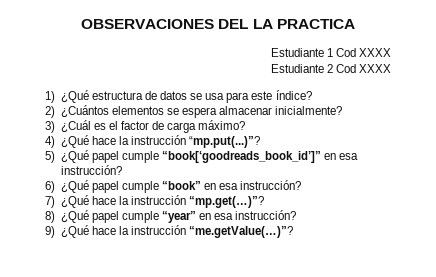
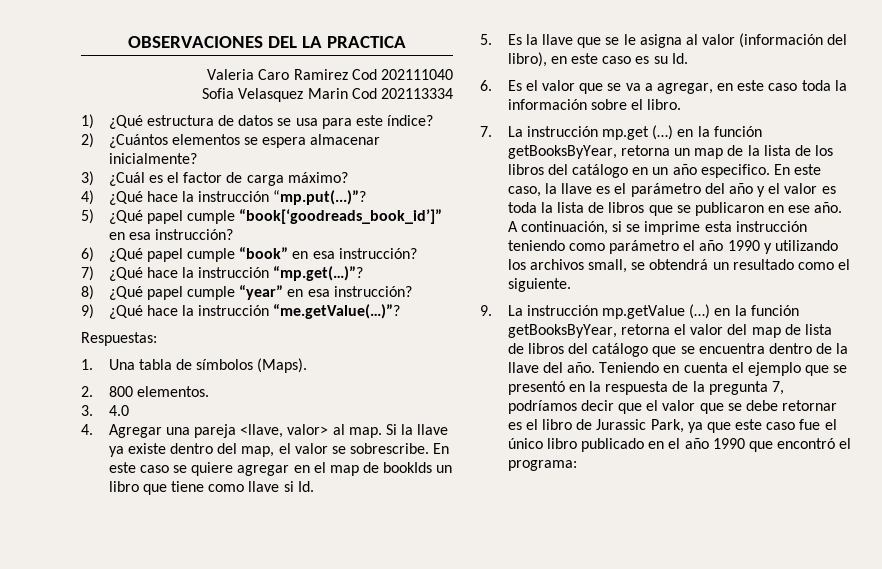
[270,48,392,57] [270,64,392,73] Estudiante 1 Cod XXXX // Estudiante 2 Cod XXXX -> [207,69,453,80] [202,88,453,102] Valeria Caro Ramirez Cod 202111040 // Sofia Velasquez Marin Cod 202113334
(294, 232) none -> [81,332,157,346] [81,358,308,373] [81,386,209,397] [81,405,129,416] [81,424,449,438] [108,443,450,457] [108,462,453,476] [108,481,314,495] [480,33,848,48] [507,52,688,67] [480,80,847,94] [507,99,682,110] [480,125,762,140] [507,145,834,159] [507,164,822,178] [507,183,836,197] [507,202,843,216] [507,221,807,235] [507,240,838,254] [507,259,851,273] [507,278,571,292] [480,304,799,319] [507,324,832,338] [507,343,849,357] [507,362,848,376] [507,381,784,395] [507,400,838,414] [507,419,837,433] [507,438,852,452] [507,460,577,471] // Respuestas: // 1. Una tabla de símbolos (Maps). // 2. 800 elementos. // 3. 4.0 // 4. Agregar una pareja <llave, valor> al map. Si la llave ya existe dentro del map, el valor se sobrescribe. En este caso se quiere agregar en el map de bookIds un libro que tiene como llave si Id. // 5. Es la llave que se le asigna al valor (información del libro), en este caso es su Id. // 6. Es el valor que se va a agregar, en este caso toda la información sobre el libro. // 7. La instrucción mp.get (…) en la función getBooksByYear, retorna un map de la lista de los libros del catálogo en un año especifico. En este caso, la llave es el parámetro del año y el valor es toda la lista de libros que se publicaron en ese año. A continuación, si se imprime esta instrucción teniendo como parámetro el año 1990 y utilizando los archivos small, se obtendrá un resultado como el siguiente. // 9. La instrucción mp.getValue (…) en la función getBooksByYear, retorna el valor del map de lista de libros del catálogo que se encuentra dentro de la llave del año. Teniendo en cuenta el ejemplo que se presentó en la respuesta de la pregunta 7, podríamos decir que el valor que se debe retornar es el libro de Jurassic Park, ya que este caso fue el único libro publicado en el año 1990 que encontró el programa:

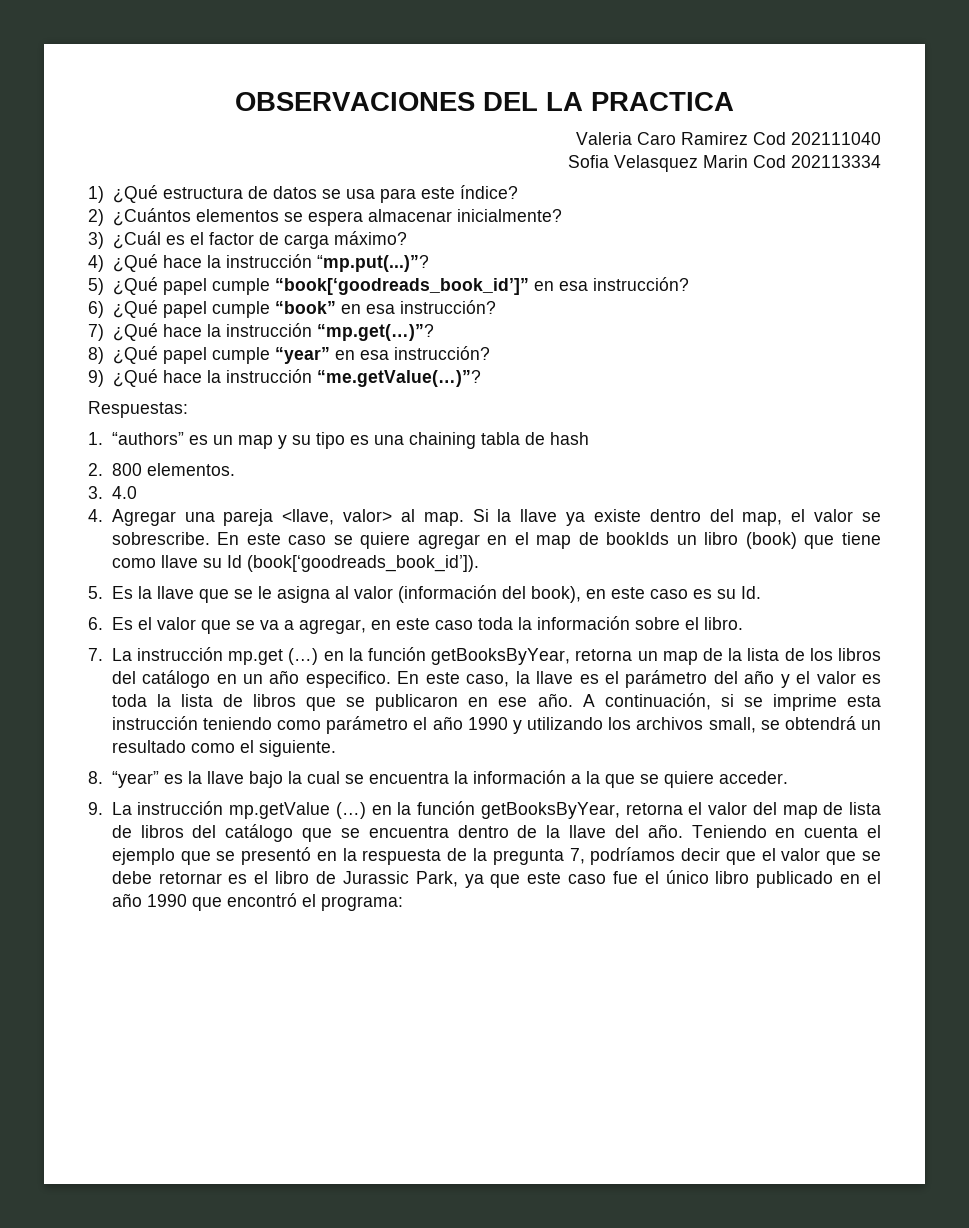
[108,358,308,373] Una tabla de símbolos (Maps). -> [111,432,589,449] “authors” es un map y su tipo es una chaining tabla de hash
(139, 486) none -> [745,532,797,549] (book)
[283,481,314,492] si Id. -> [202,555,479,572] su Id (book[‘goodreads_book_id’]).
[507,52,547,67] libro), -> [530,586,581,603] book),
(571, 285) none -> [88,770,788,788] // 8. “year” es la llave bajo la cual se encuentra la información a la que se quiere acceder.

